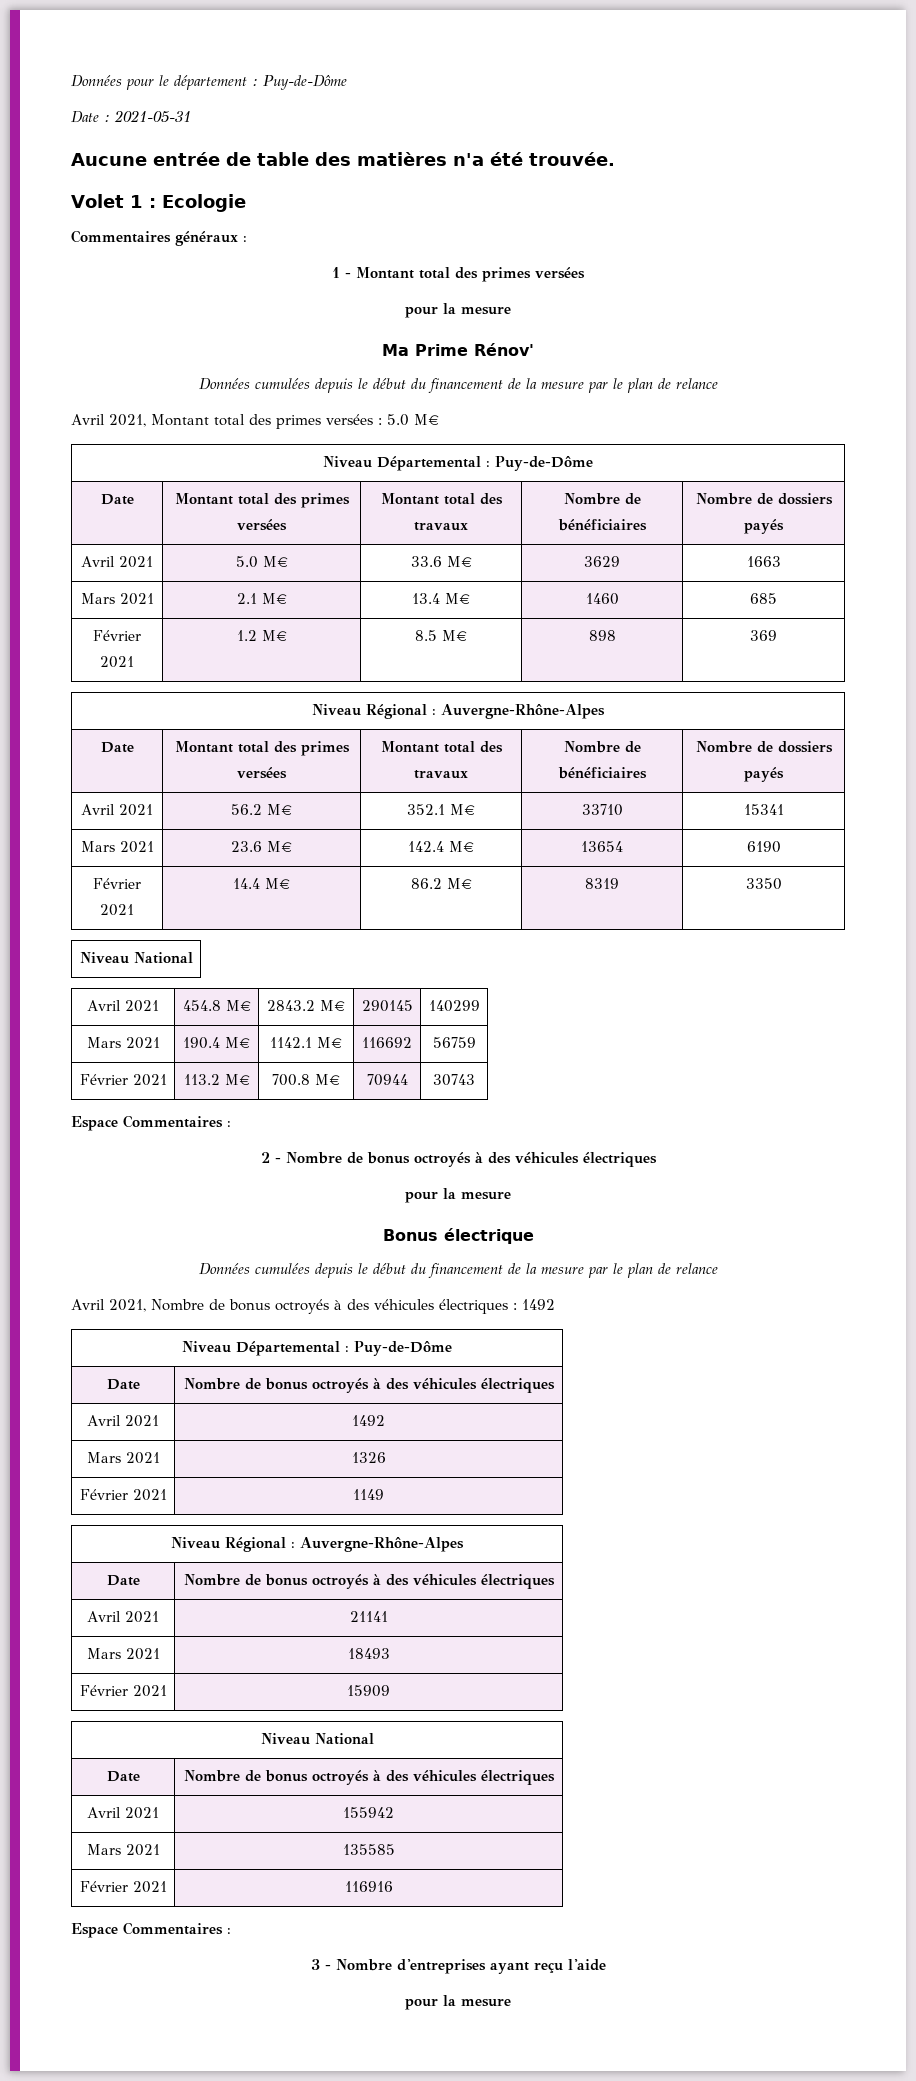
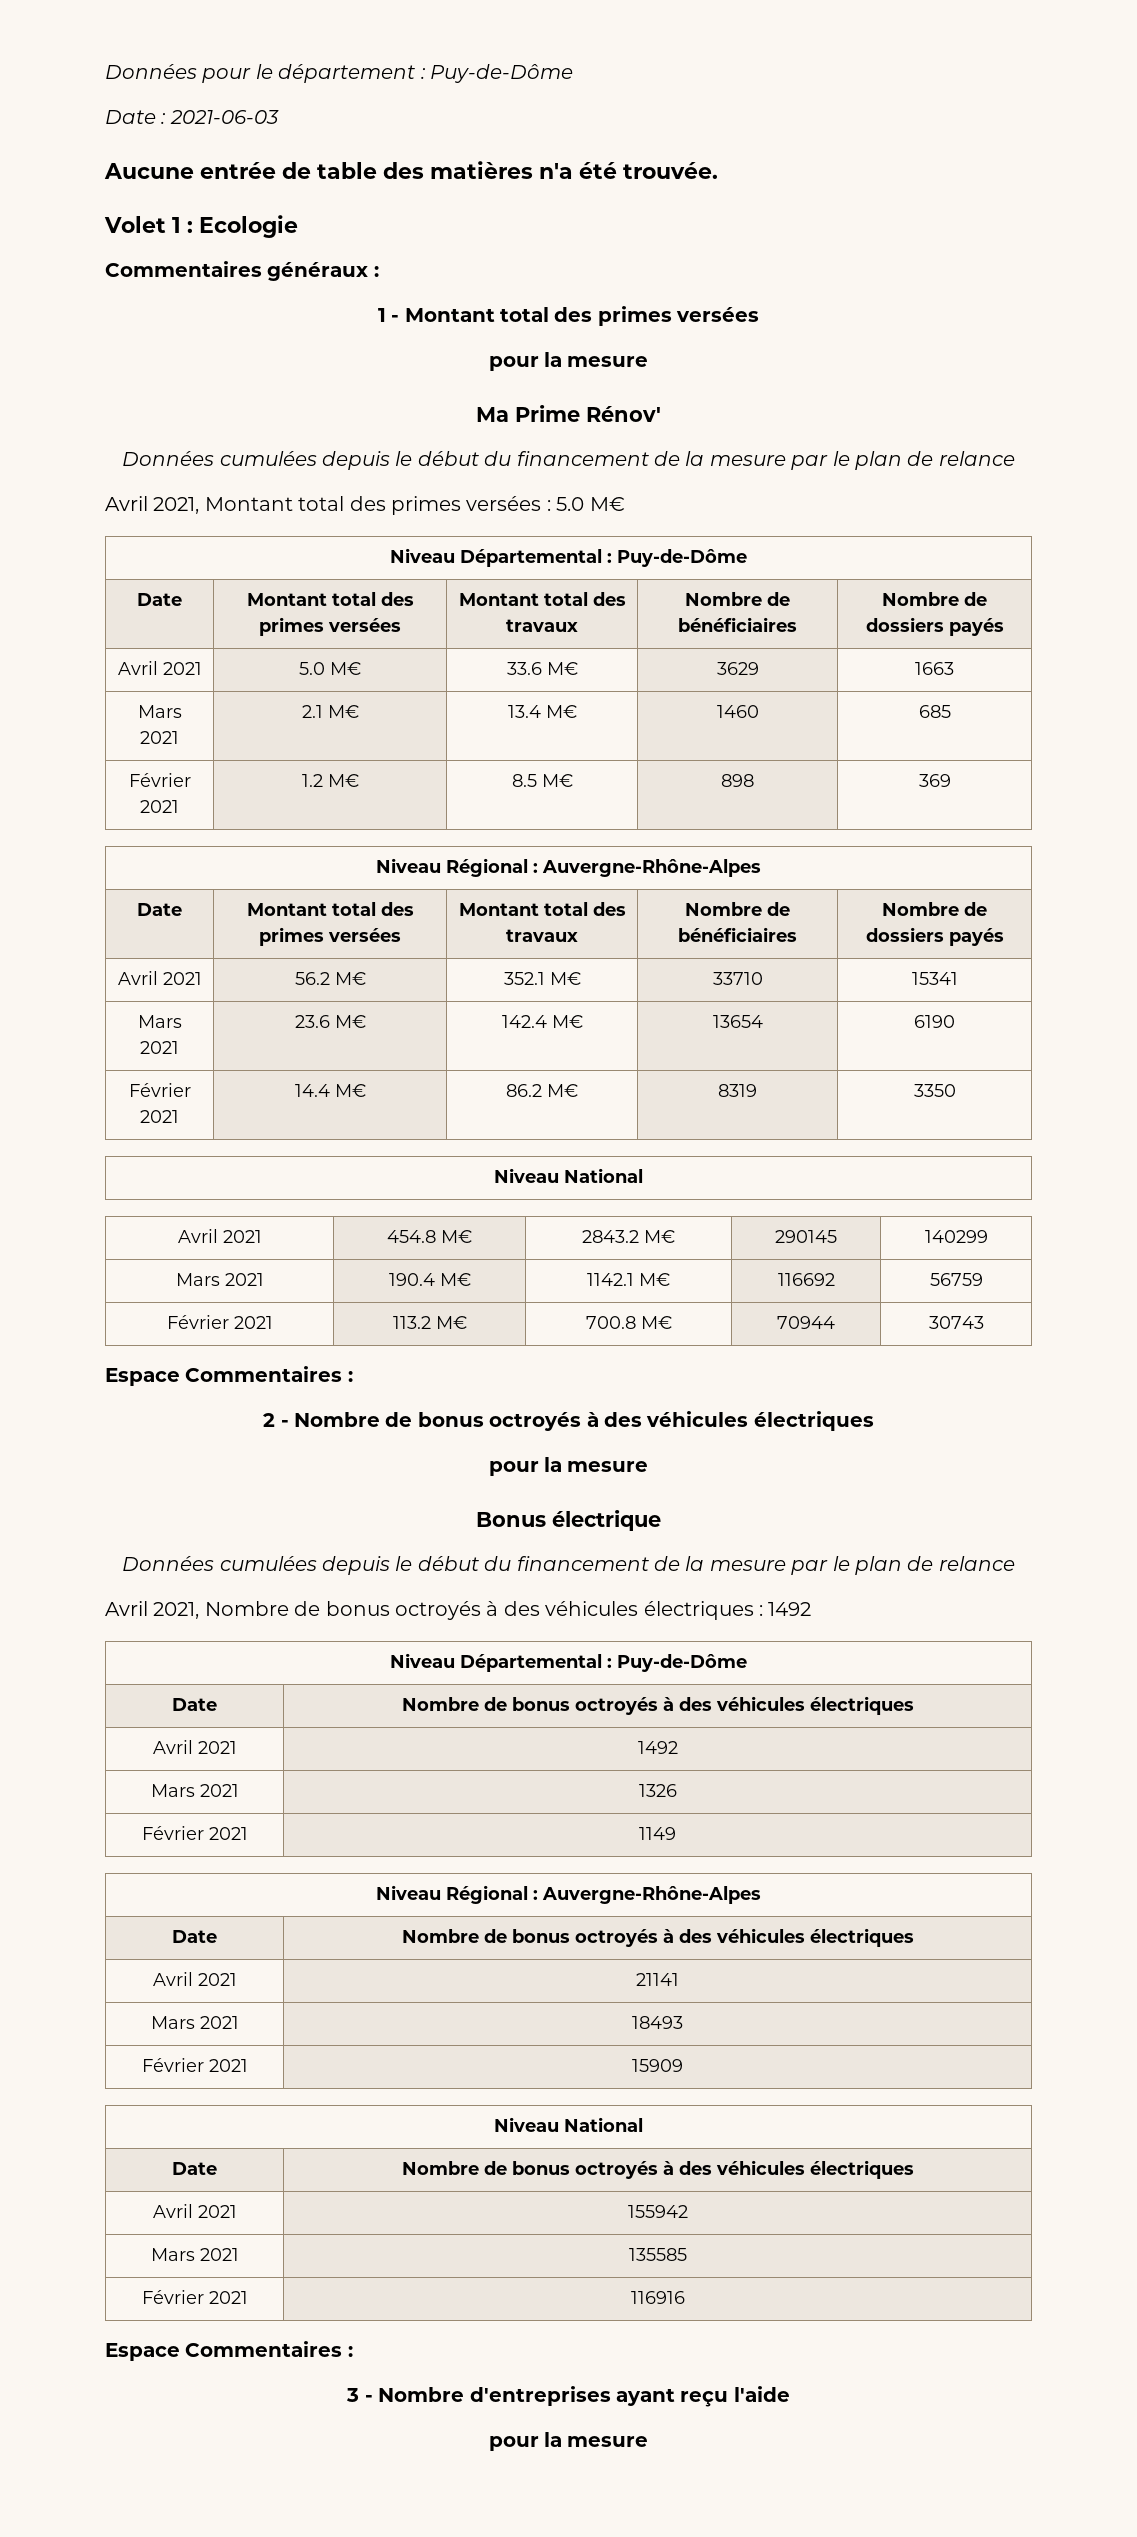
[114,110,191,123] 2021-05-31 -> [169,110,279,124] 2021-06-03

